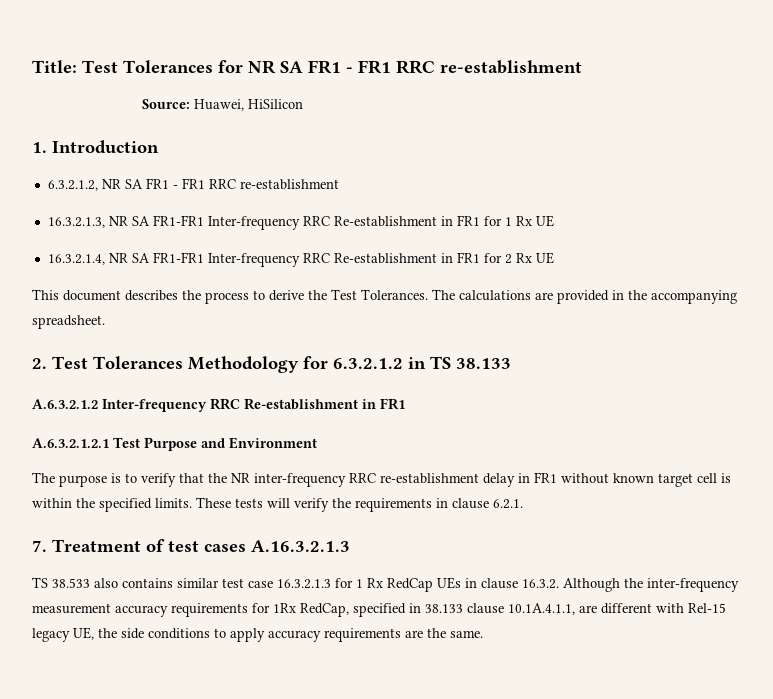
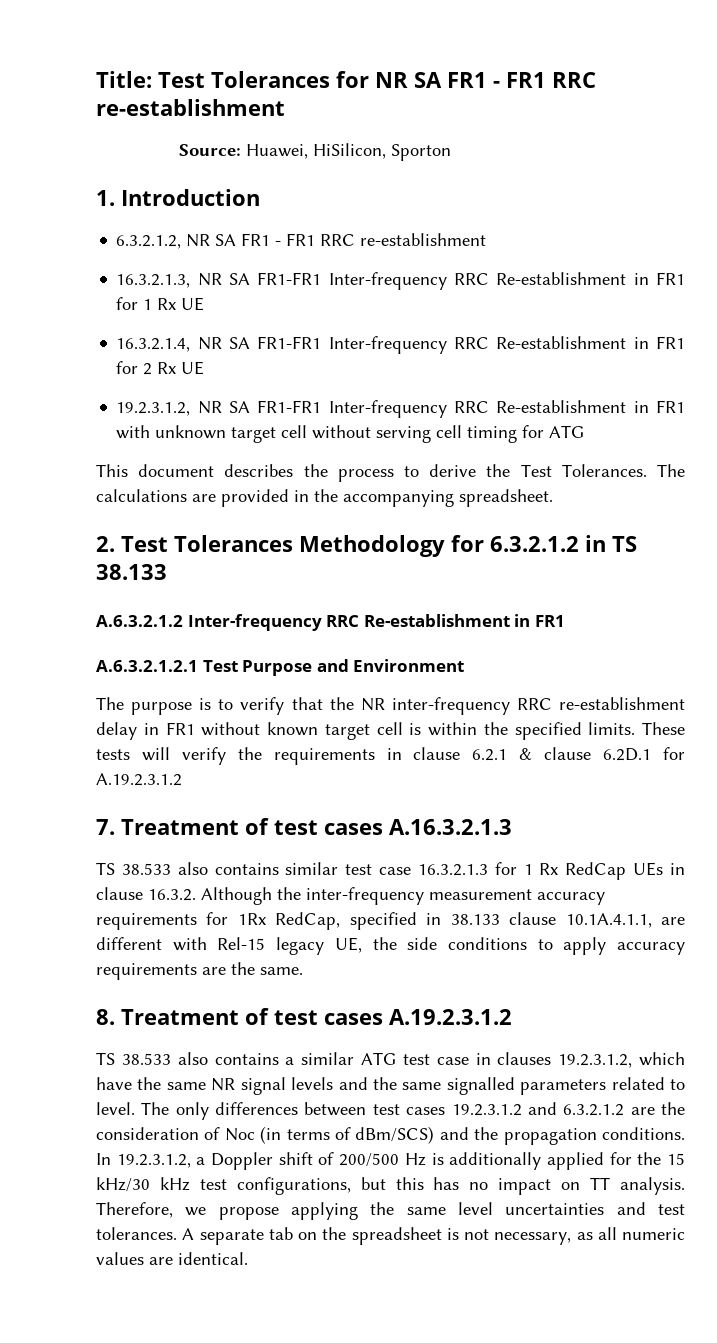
[247,99,303,109] HiSilicon -> [313,143,452,161] HiSilicon, Sporton
(554, 258) none -> [116,400,685,418] [116,425,585,443] // 19.2.3.1.2, NR SA FR1-FR1 Inter-frequency RRC Re-establishment in FR1 with unknown target cell without serving cell timing for ATG
[493,499,523,509] 6.2.1. -> [472,747,686,761] [96,773,182,786] 6.2.1 & clause 6.2D.1 for A.19.2.3.1.2
(483, 634) none -> [96,1008,512,1025] [96,1052,685,1068] [96,1077,685,1095] [96,1102,685,1120] [96,1126,685,1145] [96,1152,685,1170] [96,1177,686,1195] [96,1202,685,1220] [96,1227,685,1245] [96,1252,248,1265] // 8. Treatment of test cases A.19.2.3.1.2 // TS 38.533 also contains a similar ATG test case in clauses 19.2.3.1.2, which have the same NR signal levels and the same signalled parameters related to level. The only differences between test cases 19.2.3.1.2 and 6.3.2.1.2 are the consideration of Noc (in terms of dBm/SCS) and the propagation conditions. In 19.2.3.1.2, a Doppler shift of 200/500 Hz is additionally applied for the 15 kHz/30 kHz test configurations, but this has no impact on TT analysis. Therefore, we propose applying the same level uncertainties and test tolerances. A separate tab on the spreadsheet is not necessary, as all numeric values are identical.

